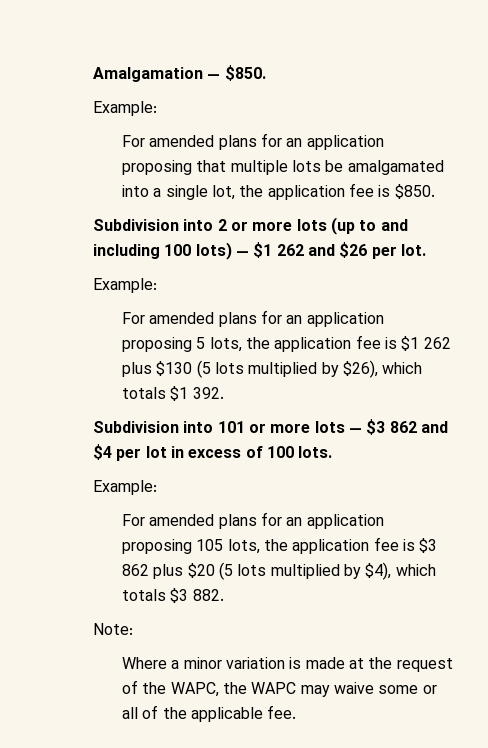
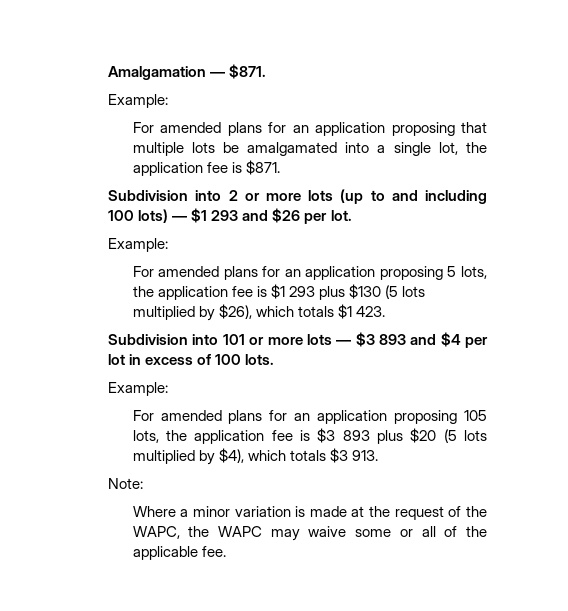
[224,65,266,81] $850. -> [229,64,267,79] $871.
[394,184,435,199] $850. -> [245,160,280,175] $871.
[276,244,304,256] 262 -> [211,210,239,221] 293
[423,337,451,349] 262 -> [288,286,315,297] 293
[192,387,224,399] 392. -> [355,306,385,317] 423.
[389,421,417,433] 862 -> [378,334,406,345] 893
[122,564,150,576] 862 -> [342,430,370,441] 893
[192,589,224,601] 882. -> [351,450,378,461] 913.

